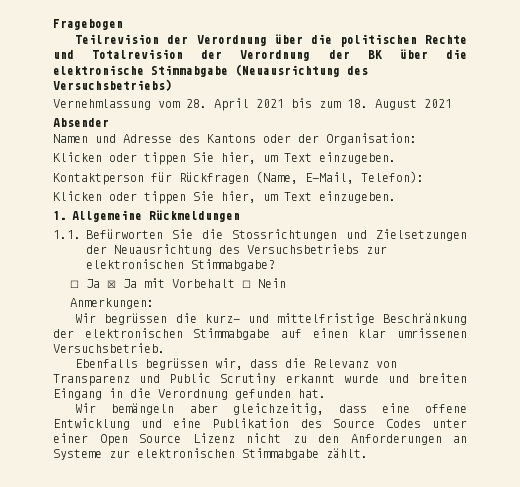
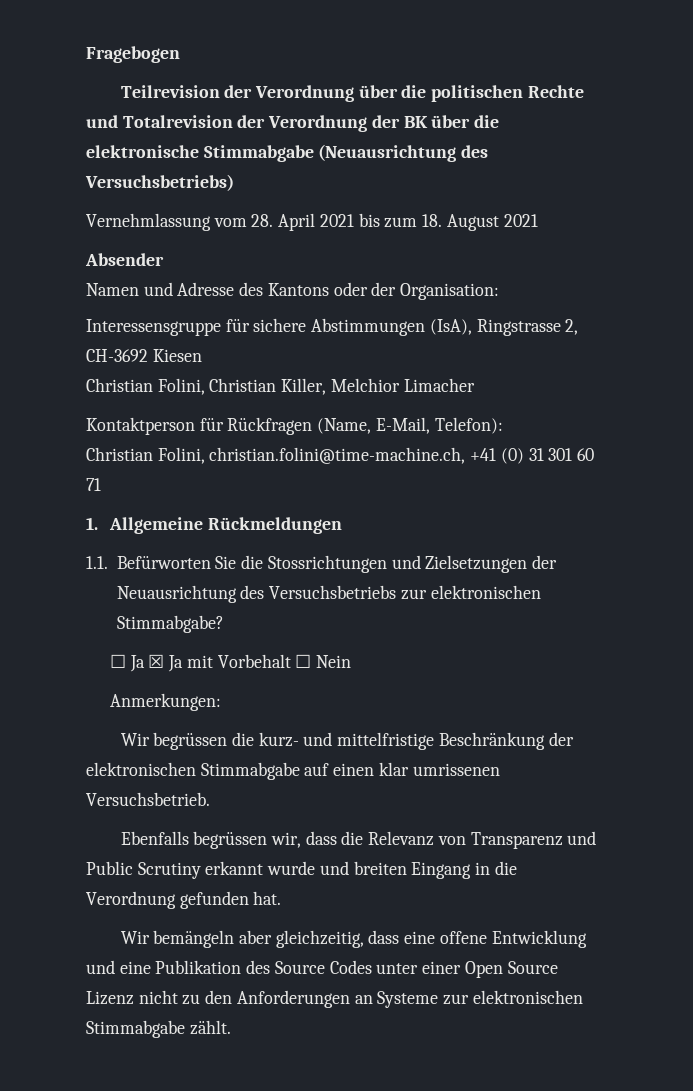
[53,152,396,165] Klicken oder tippen Sie hier, um Text einzugeben. -> [86,318,579,336] [86,349,202,362] [86,378,475,395] Interessensgruppe für sichere Abstimmungen (IsA), Ringstrasse 2, CH-3692 Kiesen // Christian Folini, Christian Killer, Melchior Limacher
[53,191,396,204] Klicken oder tippen Sie hier, um Text einzugeben. -> [86,447,595,464] [86,478,101,491] Christian Folini, christian.folini@time-machine.ch, +41 (0) 31 301 60 71

